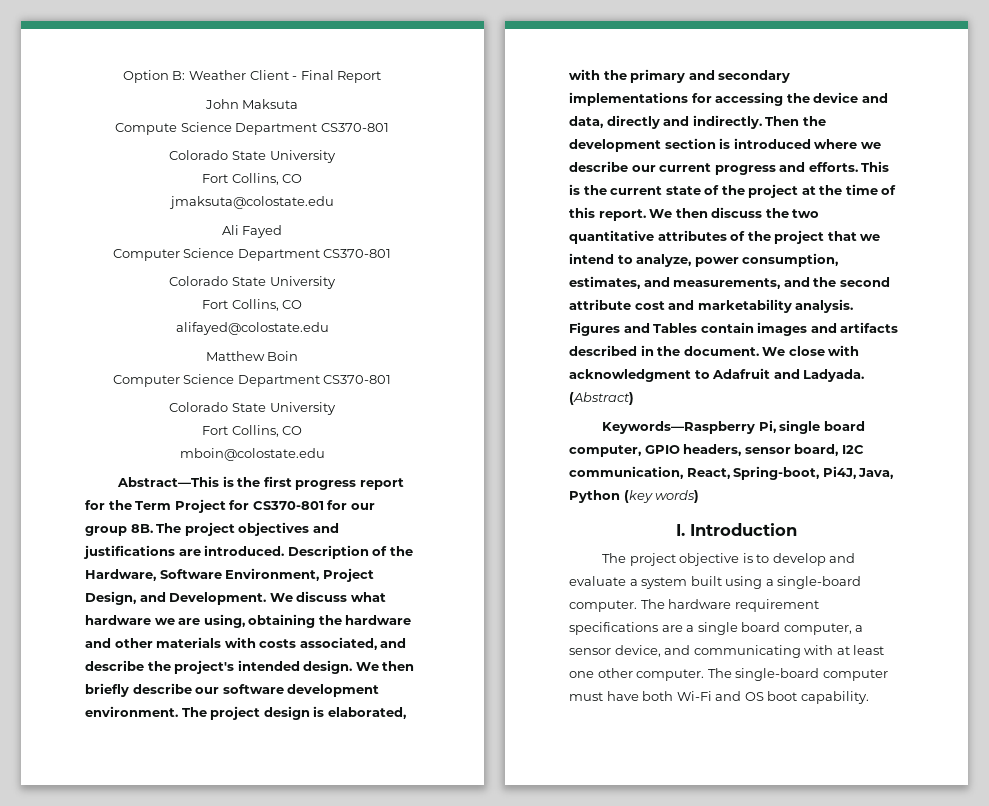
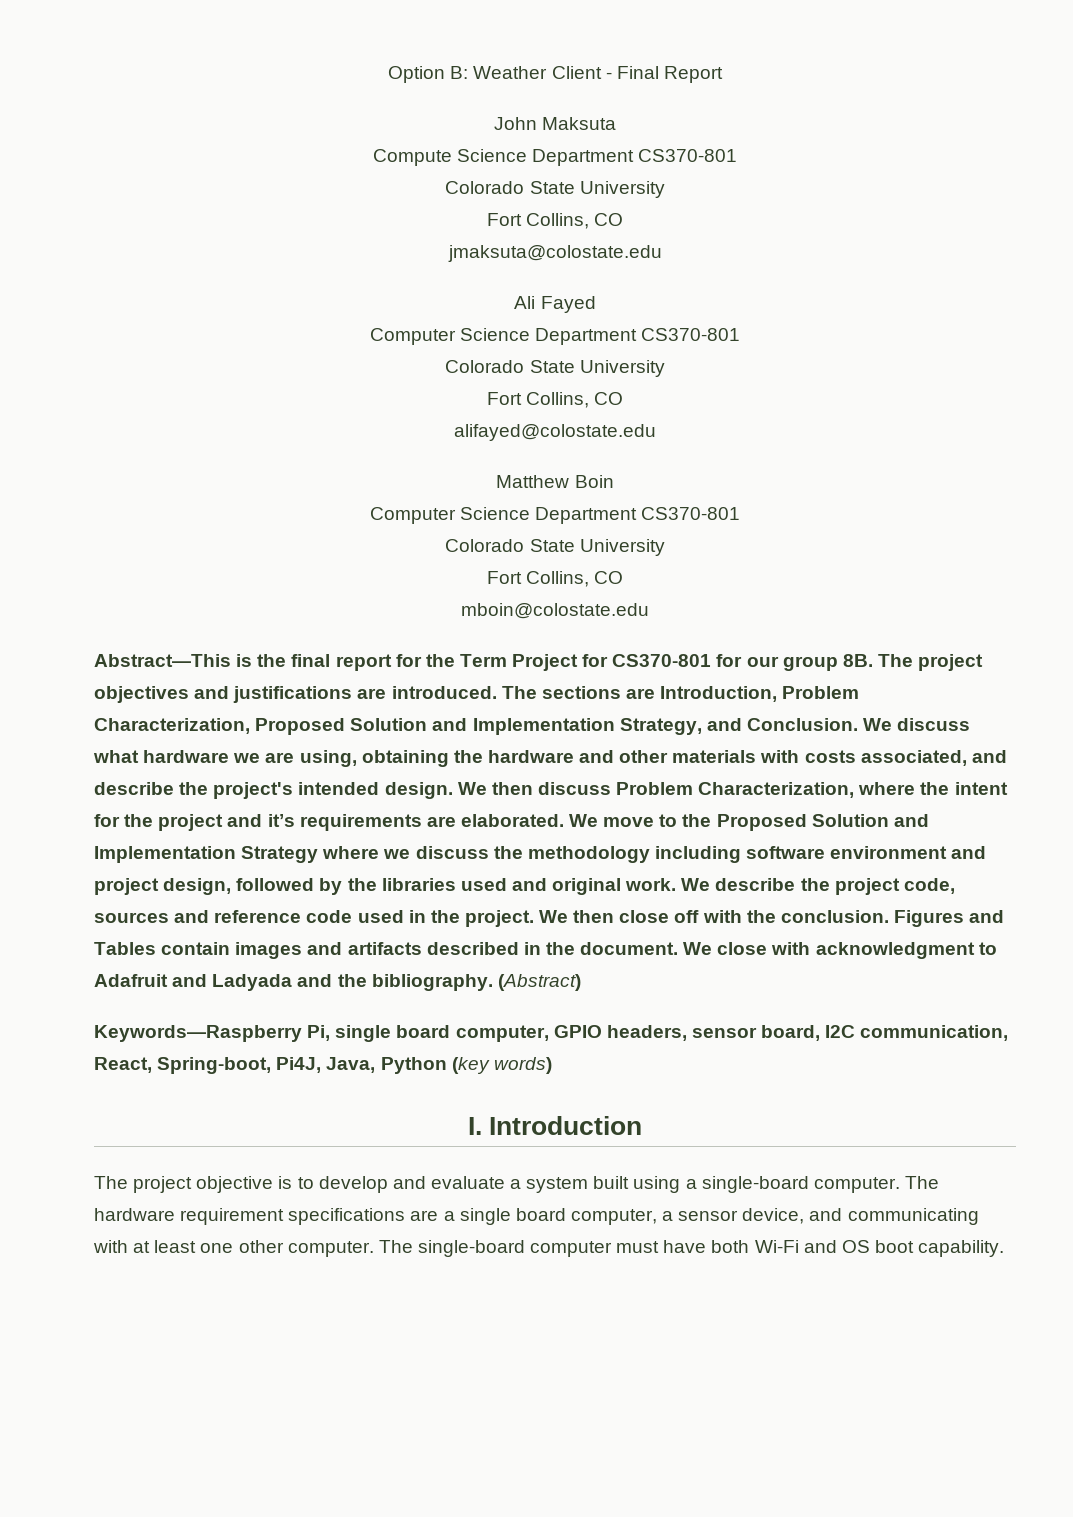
[263,476,357,490] first progress -> [291,654,331,667] final
[287,545,413,559] [85,568,374,582] [85,591,267,605] Description of the Hardware, Software Environment, Project Design, and Development. -> [501,686,860,702] [94,718,858,735] The sections are Introduction, Problem Characterization, Proposed Solution and Implementation Strategy, and Conclusion.
[85,683,380,697] [85,706,406,720] [569,69,791,83] [569,92,888,106] [569,115,826,129] [569,138,881,152] [569,161,890,175] [569,184,897,198] [569,207,820,221] [569,230,881,244] [569,253,839,267] [569,276,890,289] [569,299,854,313] briefly describe our software development environment. The project design is elaborated, with the primary and secondary implementations for accessing the device and data, directly and indirectly. Then the development section is introduced where we describe our current progress and efforts. This is the current state of the project at the time of this report. We then discuss the two quantitative attributes of the project that we intend to analyze, power consumption, estimates, and measurements, and the second attribute cost and marketability analysis. -> [537,782,1008,798] [94,814,929,831] [94,846,987,863] [94,878,955,895] [94,910,889,927] discuss Problem Characterization, where the intent for the project and it’s requirements are elaborated. We move to the Proposed Solution and Implementation Strategy where we discuss the methodology including software environment and project design, followed by the libraries used and original work. We describe the project code, sources and reference code used in the project. We then close off with the conclusion.
[803,369,865,382] Ladyada. -> [212,974,493,991] Ladyada and the bibliography.

